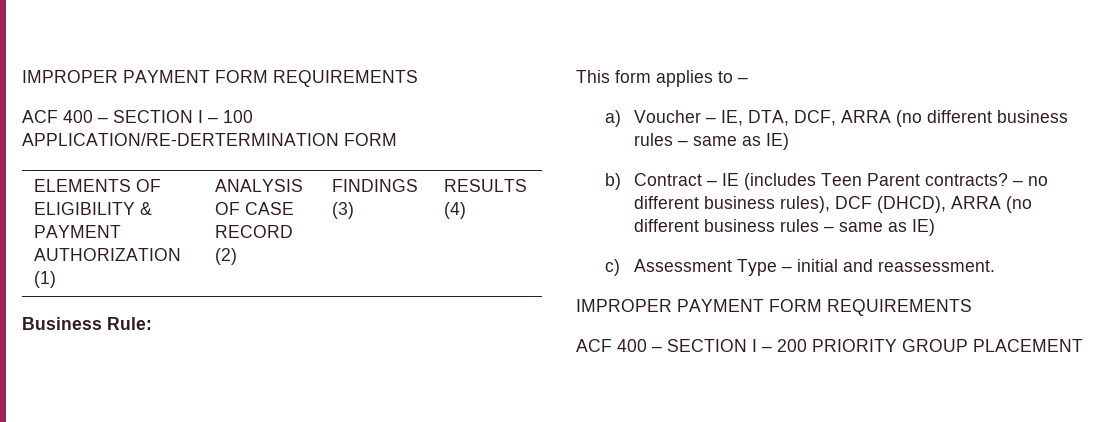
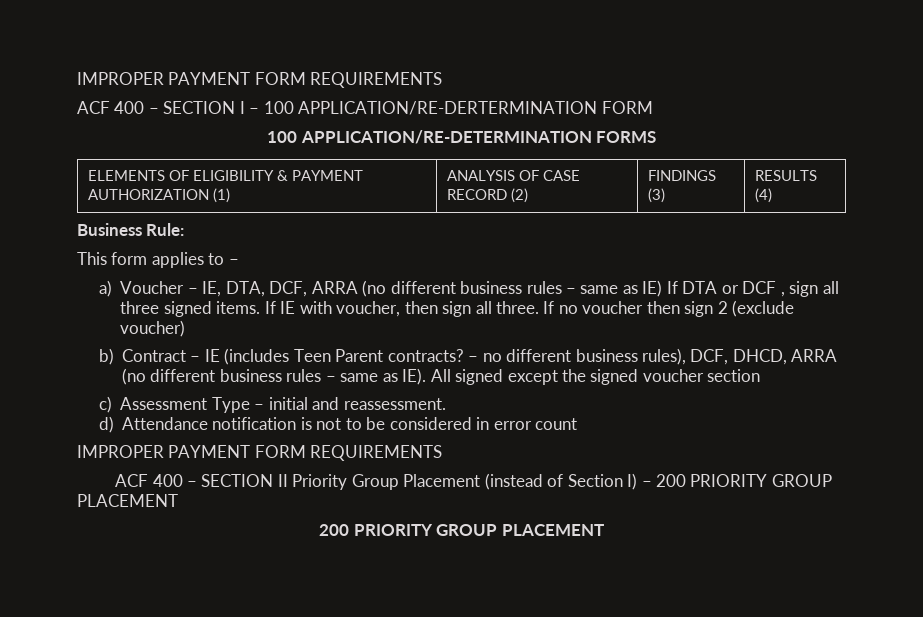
(397, 139) none -> [267,130,656,144] // 100 APPLICATION/RE-DETERMINATION FORMS
(790, 141) none -> [666,281,839,297] [120,300,795,317] [120,320,186,337] If DTA or DCF , sign all three signed items. If IE with voucher, then sign all three. If no voucher then sign 2 (exclude voucher)
[835,196,1033,213] [634,219,936,236] DCF (DHCD), ARRA (no different business rules – same as IE) -> [690,349,838,365] [121,368,761,385] DCF, DHCD, ARRA (no different business rules – same as IE). All signed except the signed voucher section
[576,299,972,316] [576,339,757,352] // IMPROPER PAYMENT FORM REQUIREMENTS // ACF 400 – SECTION I -> [98,416,578,433] [77,445,443,461] [115,473,638,490] // d) Attendance notification is not to be considered in error count // IMPROPER PAYMENT FORM REQUIREMENTS // ACF 400 – SECTION II Priority Group Placement (instead of Section I)
(1083, 345) none -> [319,524,604,536] // 200 PRIORITY GROUP PLACEMENT

